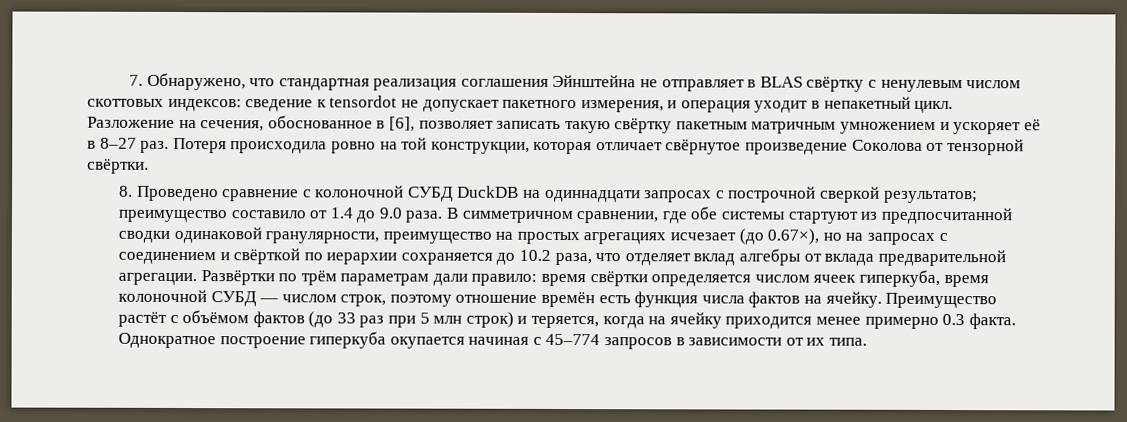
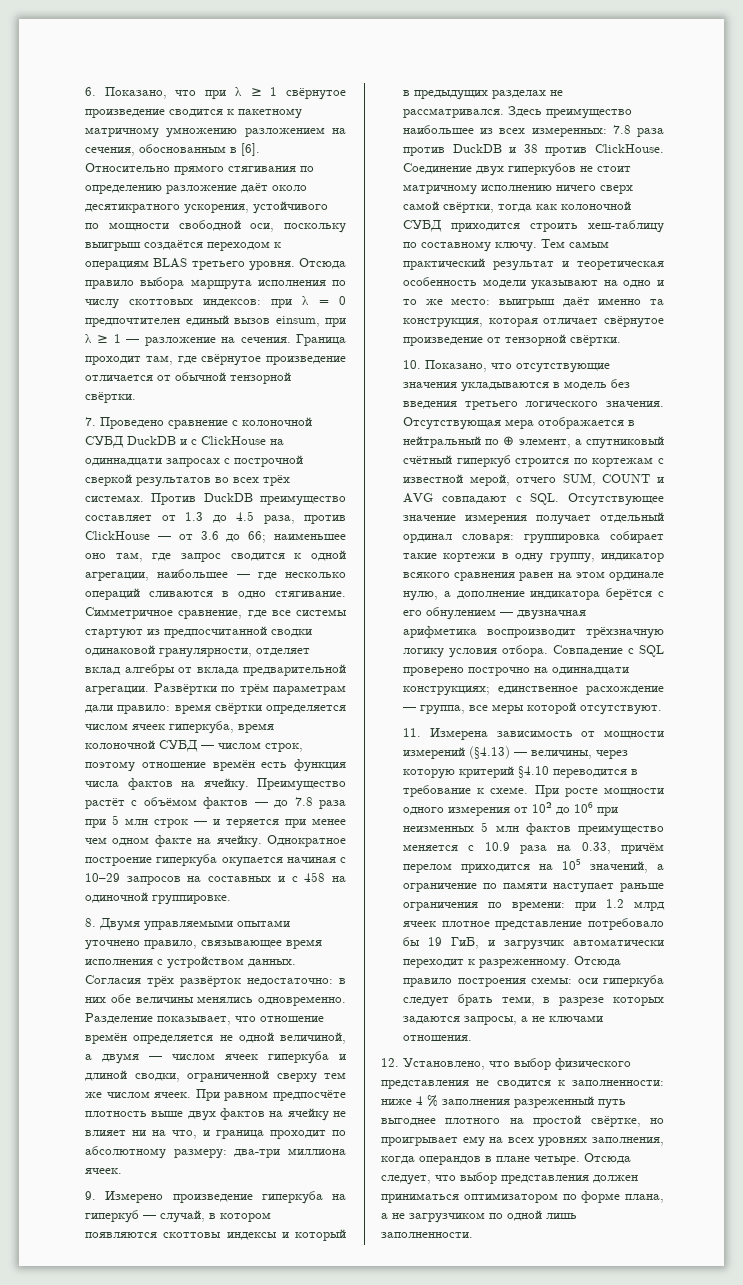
[128,72,1022,93] [87,95,954,114] [87,115,1041,135] [87,137,1024,156] [87,158,149,174] [118,185,133,197] 7. Обнаружено, что стандартная реализация соглашения Эйнштейна не отправляет в BLAS свёртку с ненулевым числом скоттовых индексов: сведение к tensordot не допускает пакетного измерения, и операция уходит в непакетный цикл. Разложение на сечения, обоснованное в [6], позволяет записать такую свёртку пакетным матричным умножением и ускоряет её в 8–27 раз. Потеря происходила ровно на той конструкции, которая отличает свёрнутое произведение Соколова от тензорной свёртки. // 8. -> [85,87,346,100] [85,108,303,119] [85,127,346,138] [85,143,261,156] [85,163,315,175] [85,183,308,194] [85,201,329,214] [85,220,346,233] [85,240,282,251] [85,258,346,271] [85,277,346,290] [85,296,346,309] [85,315,347,327] [85,334,346,346] [85,354,346,366] [85,372,292,384] [85,392,137,403] [85,417,97,426] 6. Показано, что при λ ≥ 1 свёрнутое произведение сводится к пакетному матричному умножению разложением на сечения, обоснованным в [6]. Относительно прямого стягивания по определению разложение даёт около десятикратного ускорения, устойчивого по мощности свободной оси, поскольку выигрыш создаётся переходом к операциям BLAS третьего уровня. Отсюда правило выбора маршрута исполнения по числу скоттовых индексов: при λ = 0 предпочтителен единый вызов einsum, при λ ≥ 1 — разложение на сечения. Граница проходит там, где свёрнутое произведение отличается от обычной тензорной свёртки. // 7.
(520, 191) none -> [180,436,267,445] и с ClickHouse
[883,190,978,204] [117,206,719,224] результатов; преимущество составило от 1.4 до 9.0 раза. В симметричном сравнении, где обе -> [136,475,291,487] [85,493,346,506] [85,511,346,524] [85,531,346,543] [85,550,346,562] [85,569,347,581] [85,588,347,600] [85,607,291,619] результатов во всех трёх системах. Против DuckDB преимущество составляет от 1.3 до 4.5 раза, против ClickHouse — от 3.6 до 66; наименьшее оно там, где запрос сводится к одной агрегации, наибольшее — где несколько операций сливаются в одно стягивание. Симметричное сравнение, где все
[382,228,948,245] [117,248,622,266] преимущество на простых агрегациях исчезает (до 0.67×), но на запросах с соединением и свёрткой по иерархии сохраняется до 10.2 раза, что -> (253, 653) none
[308,311,1016,330] (до 33 раз при 5 млн строк) и теряется, когда на ячейку приходится менее примерно 0.3 факта. -> [254,797,346,809] [85,815,346,828] [85,835,262,848] — до 7.8 раза при 5 млн строк — и теряется при менее чем одном факте на ячейку.
[545,333,867,350] 45–774 запросов в зависимости от их типа. -> [85,872,346,885] [85,892,232,905] [85,918,291,931] [85,939,323,950] [85,956,297,969] [85,975,346,987] [85,994,346,1006] [85,1013,325,1025] [85,1032,347,1044] [85,1051,346,1064] [85,1070,346,1083] [85,1089,346,1101] [85,1108,346,1121] [85,1130,346,1139] [85,1146,346,1159] [85,1168,123,1174] [85,1191,346,1204] [85,1210,272,1223] [85,1229,347,1241] [403,90,564,100] [403,106,633,119] [403,125,664,137] [403,144,664,156] [403,163,632,176] [403,184,634,195] [403,201,632,213] [403,220,664,233] [403,239,610,252] [403,258,664,271] [403,277,664,290] [403,297,664,308] [403,316,664,328] [403,334,622,346] [403,360,611,373] [403,379,631,392] [403,401,664,410] [403,417,636,430] [403,436,664,449] [403,455,664,468] [403,473,664,486] [403,493,664,506] [403,512,664,525] [403,531,664,544] [403,553,664,563] [403,571,664,581] [403,588,664,601] [403,607,587,620] [403,626,664,639] [403,645,664,658] [403,667,630,676] [403,686,664,696] [403,702,663,715] [403,728,664,740] [403,746,629,759] [403,766,639,779] [403,785,664,797] [403,802,619,816] [403,822,664,836] [403,842,664,854] [403,859,664,873] [403,882,664,893] [403,899,665,911] [403,918,664,930] [403,937,664,950] [403,956,622,969] [403,975,664,988] [403,994,664,1007] [403,1015,604,1025] [403,1035,473,1041] [381,1058,631,1070] [381,1080,664,1089] [381,1095,626,1109] [381,1115,664,1127] [381,1136,664,1147] [381,1153,631,1165] [381,1172,638,1185] [381,1191,664,1203] [381,1210,577,1223] [381,1232,473,1238] 10–29 запросов на составных и с 458 на одиночной группировке. // 8. Двумя управляемыми опытами уточнено правило, связывающее время исполнения с устройством данных. Согласия трёх развёрток недостаточно: в них обе величины менялись одновременно. Разделение показывает, что отношение времён определяется не одной величиной, а двумя — числом ячеек гиперкуба и длиной сводки, ограниченной сверху тем же числом ячеек. При равном предпосчёте плотность выше двух фактов на ячейку не влияет ни на что, и граница проходит по абсолютному размеру: два-три миллиона ячеек. // 9. Измерено произведение гиперкуба на гиперкуб — случай, в котором появляются скоттовы индексы и который в предыдущих разделах не рассматривался. Здесь преимущество наибольшее из всех измеренных: 7.8 раза против DuckDB и 38 против ClickHouse. Соединение двух гиперкубов не стоит матричному исполнению ничего сверх самой свёртки, тогда как колоночной СУБД приходится строить хеш-таблицу по составному ключу. Тем самым практический результат и теоретическая особенность модели указывают на одно и то же место: выигрыш даёт именно та конструкция, которая отличает свёрнутое произведение от тензорной свёртки. // 10. Показано, что отсутствующие значения укладываются в модель без введения третьего логического значения. Отсутствующая мера отображается в нейтральный по ⊕ элемент, а спутниковый счётный гиперкуб строится по кортежам с известной мерой, отчего SUM, COUNT и AVG совпадают с SQL. Отсутствующее значение измерения получает отдельный ординал словаря: группировка собирает такие кортежи в одну группу, индикатор всякого сравнения равен на этом ординале нулю, а дополнение индикатора берётся с его обнулением — двузначная арифметика воспроизводит трёхзначную логику условия отбора. Совпадение с SQL проверено построчно на одиннадцати конструкциях; единственное расхождение — группа, все меры которой отсутствуют. // 11. Измерена зависимость от мощности измерений (§4.13) — величины, через которую критерий §4.10 переводится в требование к схеме. При росте мощности одного измерения от 10² до 10⁶ при неизменных 5 млн фактов преимущество меняется с 10.9 раза на 0.33, причём перелом приходится на 10⁵ значений, а ограничение по памяти наступает раньше ограничения по времени: при 1.2 млрд ячеек плотное представление потребовало бы 19 ГиБ, и загрузчик автоматически переходит к разреженному. Отсюда правило построения схемы: оси гиперкуба следует брать теми, в разрезе которых задаются запросы, а не ключами отношения. // 12. Установлено, что выбор физического представления не сводится к заполненности: ниже 4 % заполнения разреженный путь выгоднее плотного на простой свёртке, но проигрывает ему на всех уровнях заполнения, когда операндов в плане четыре. Отсюда следует, что выбор представления должен приниматься оптимизатором по форме плана, а не загрузчиком по одной лишь заполненности.

